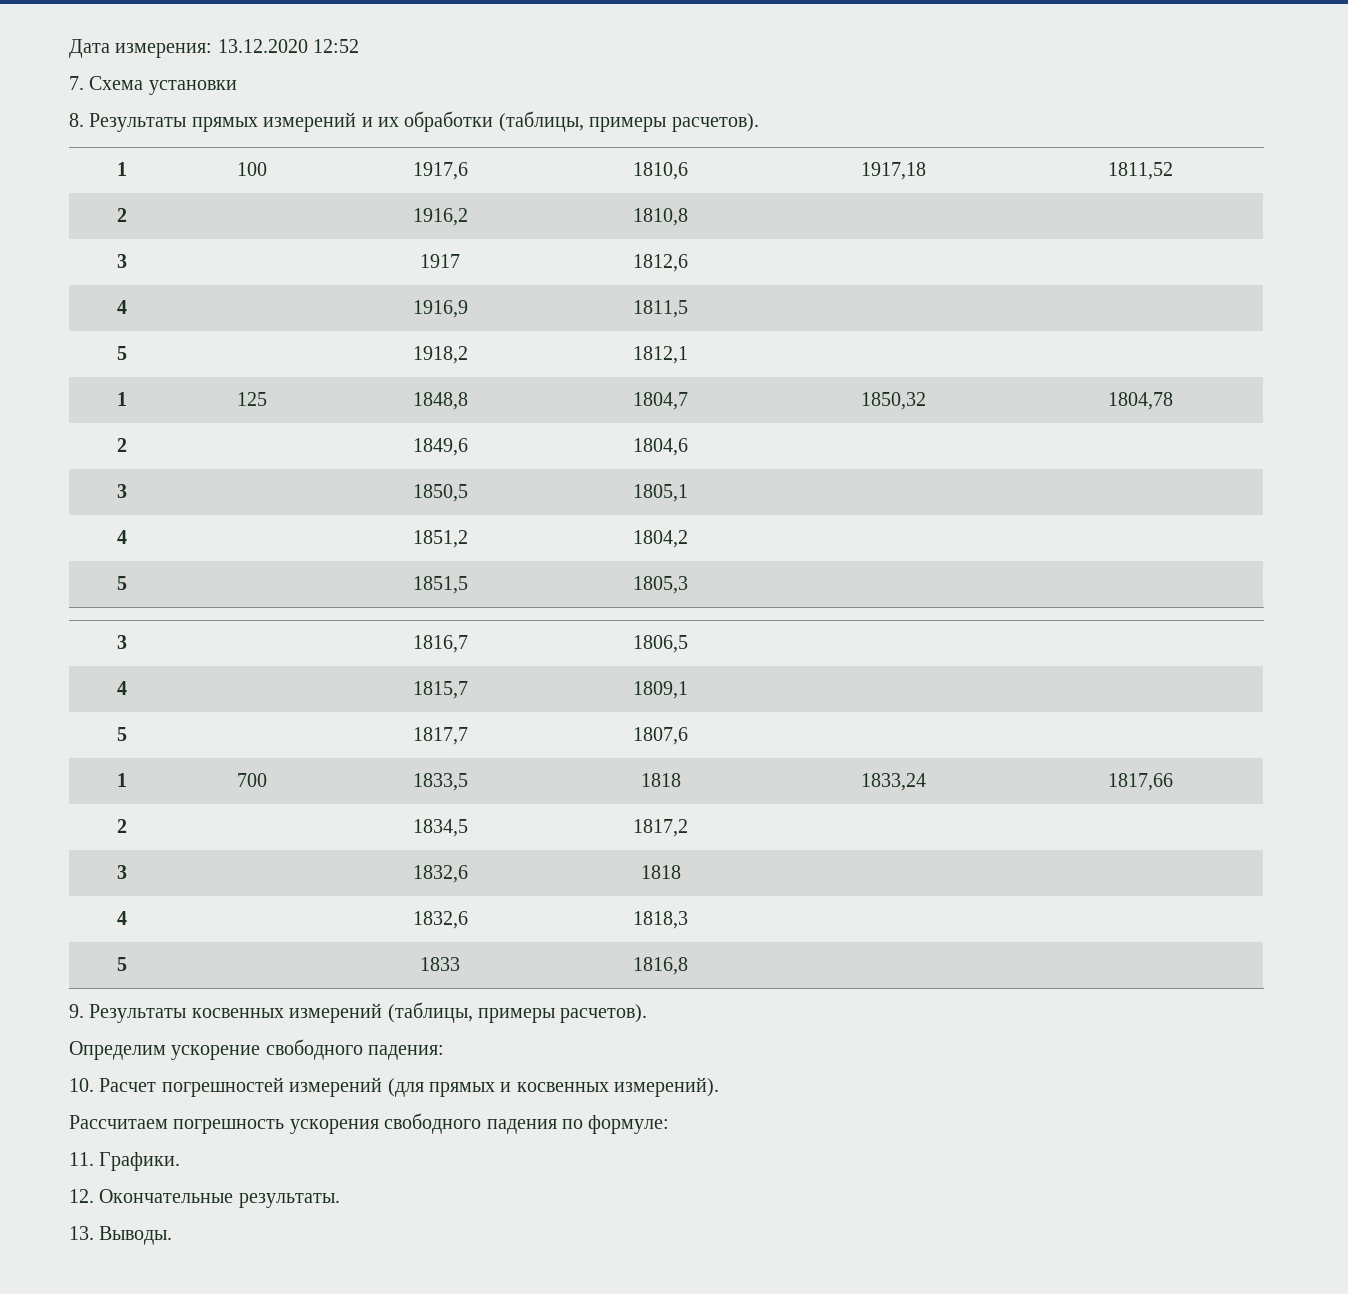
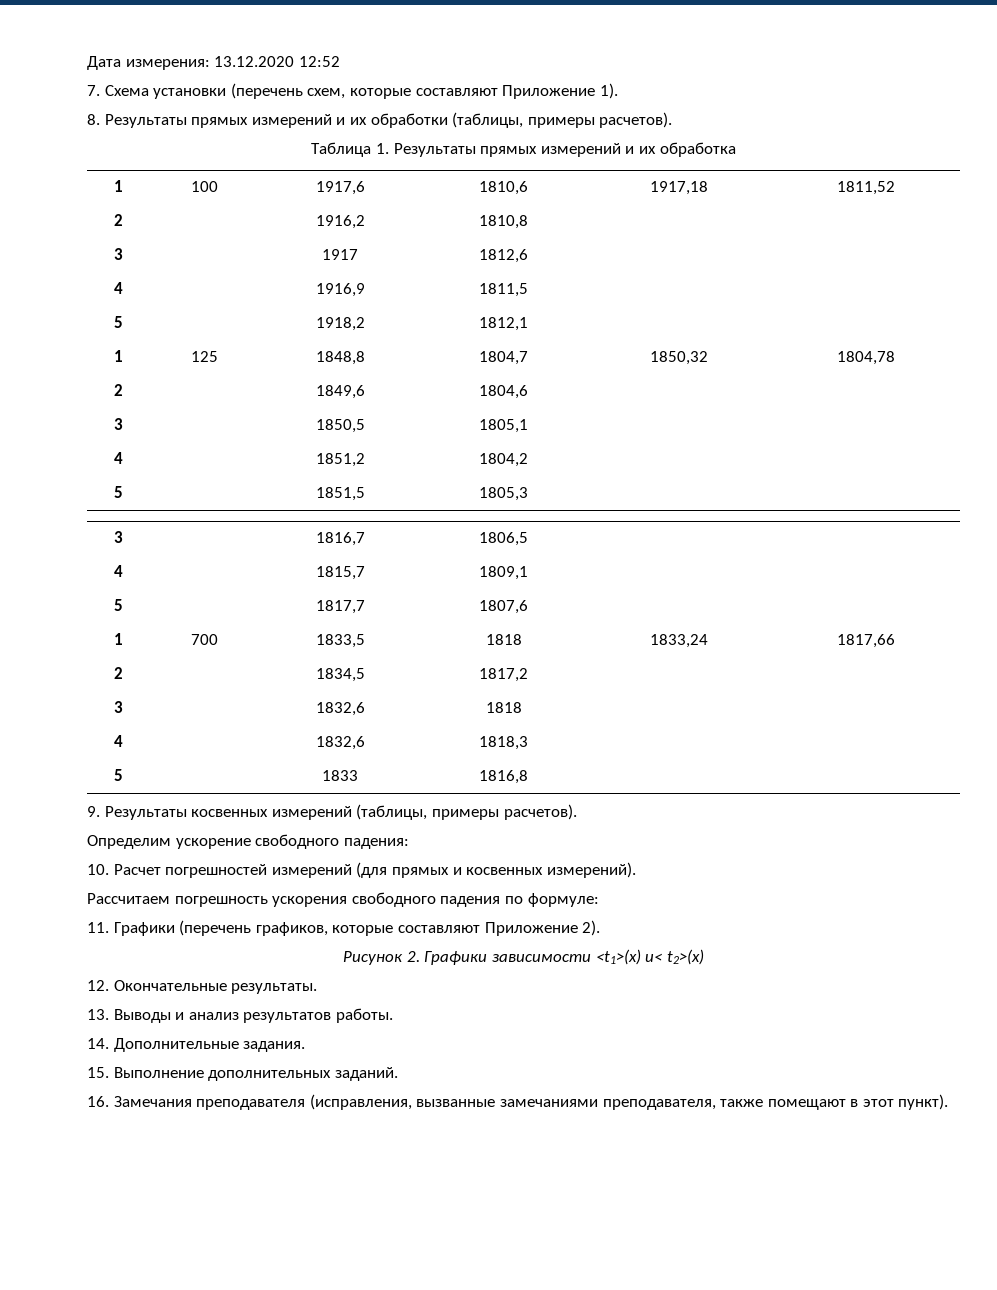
(237, 87) none -> [230,83,618,99] (перечень схем, которые составляют Приложение 1).
(759, 122) none -> [311,142,736,157] // Таблица 1. Результаты прямых измерений и их обработка
[99,1152,181,1171] [69,1189,340,1208] [69,1226,173,1245] Графики. // 12. Окончательные результаты. // 13. Выводы. -> [113,920,601,936] [343,949,704,965] [87,980,318,994] [87,1008,393,1023] [87,1038,306,1052] [87,1067,398,1081] [87,1094,949,1110] Графики (перечень графиков, которые составляют Приложение 2). // Рисунок 2. Графики зависимости <t1>(x) и< t2>(x) // 12. Окончательные результаты. // 13. Выводы и анализ результатов работы. // 14. Дополнительные задания. // 15. Выполнение дополнительных заданий. // 16. Замечания преподавателя (исправления, вызванные замечаниями преподавателя, также помещают в этот пункт).

